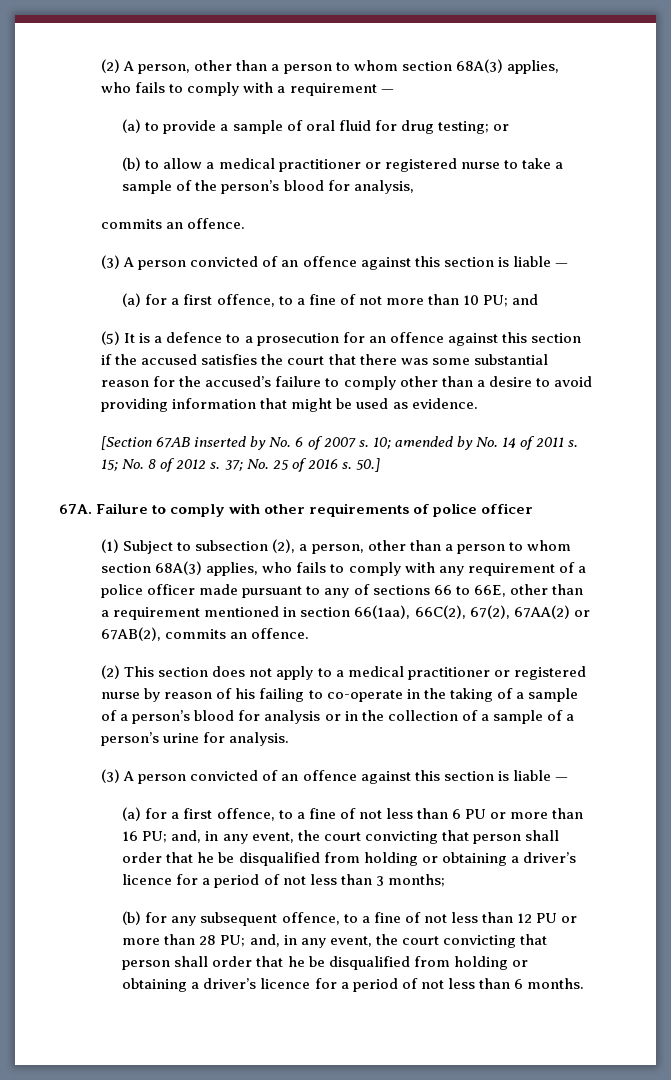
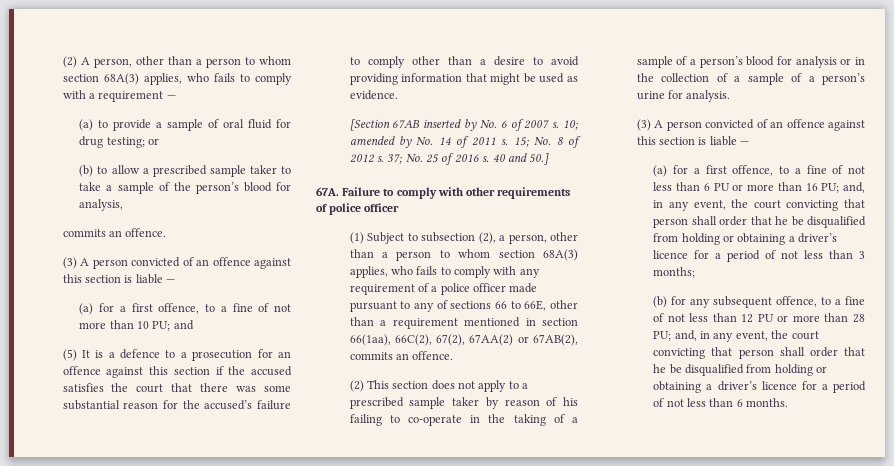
[218,158,500,172] medical practitioner or registered nurse -> [152,165,277,177] prescribed sample taker
(352, 465) none -> [492,153,527,162] 40 and
[347,666,586,680] [101,692,141,699] medical practitioner or registered nurse -> [349,397,480,409] prescribed sample taker

